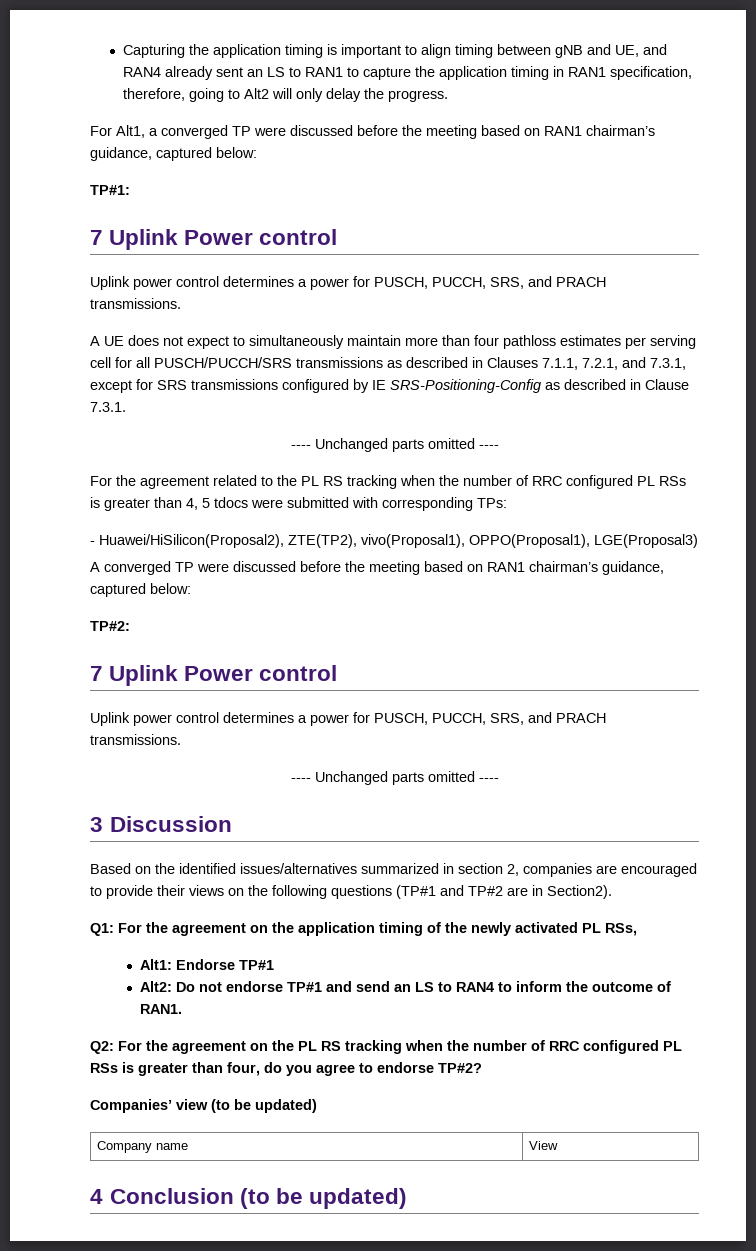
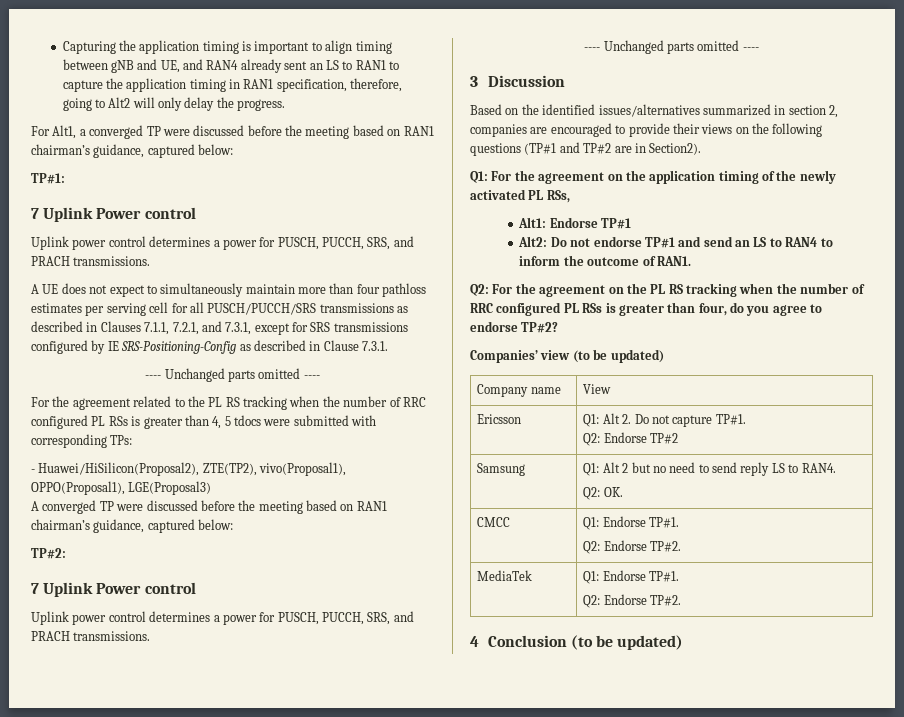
(559, 1145) none -> [477,414,522,424] [583,413,746,427] [583,432,679,446] [477,463,526,476] [583,462,836,476] [583,487,623,500] [477,517,511,527] [583,516,680,530] [583,540,682,554] [477,570,533,581] [583,570,680,584] [583,594,682,608] // Ericsson | Q1: Alt 2. Do not capture TP#1. // Q2: Endorse TP#2 // Samsung | Q1: Alt 2 but no need to send reply LS to RAN4. // Q2: OK. // CMCC | Q1: Endorse TP#1. // Q2: Endorse TP#2. // MediaTek | Q1: Endorse TP#1. // Q2: Endorse TP#2.

